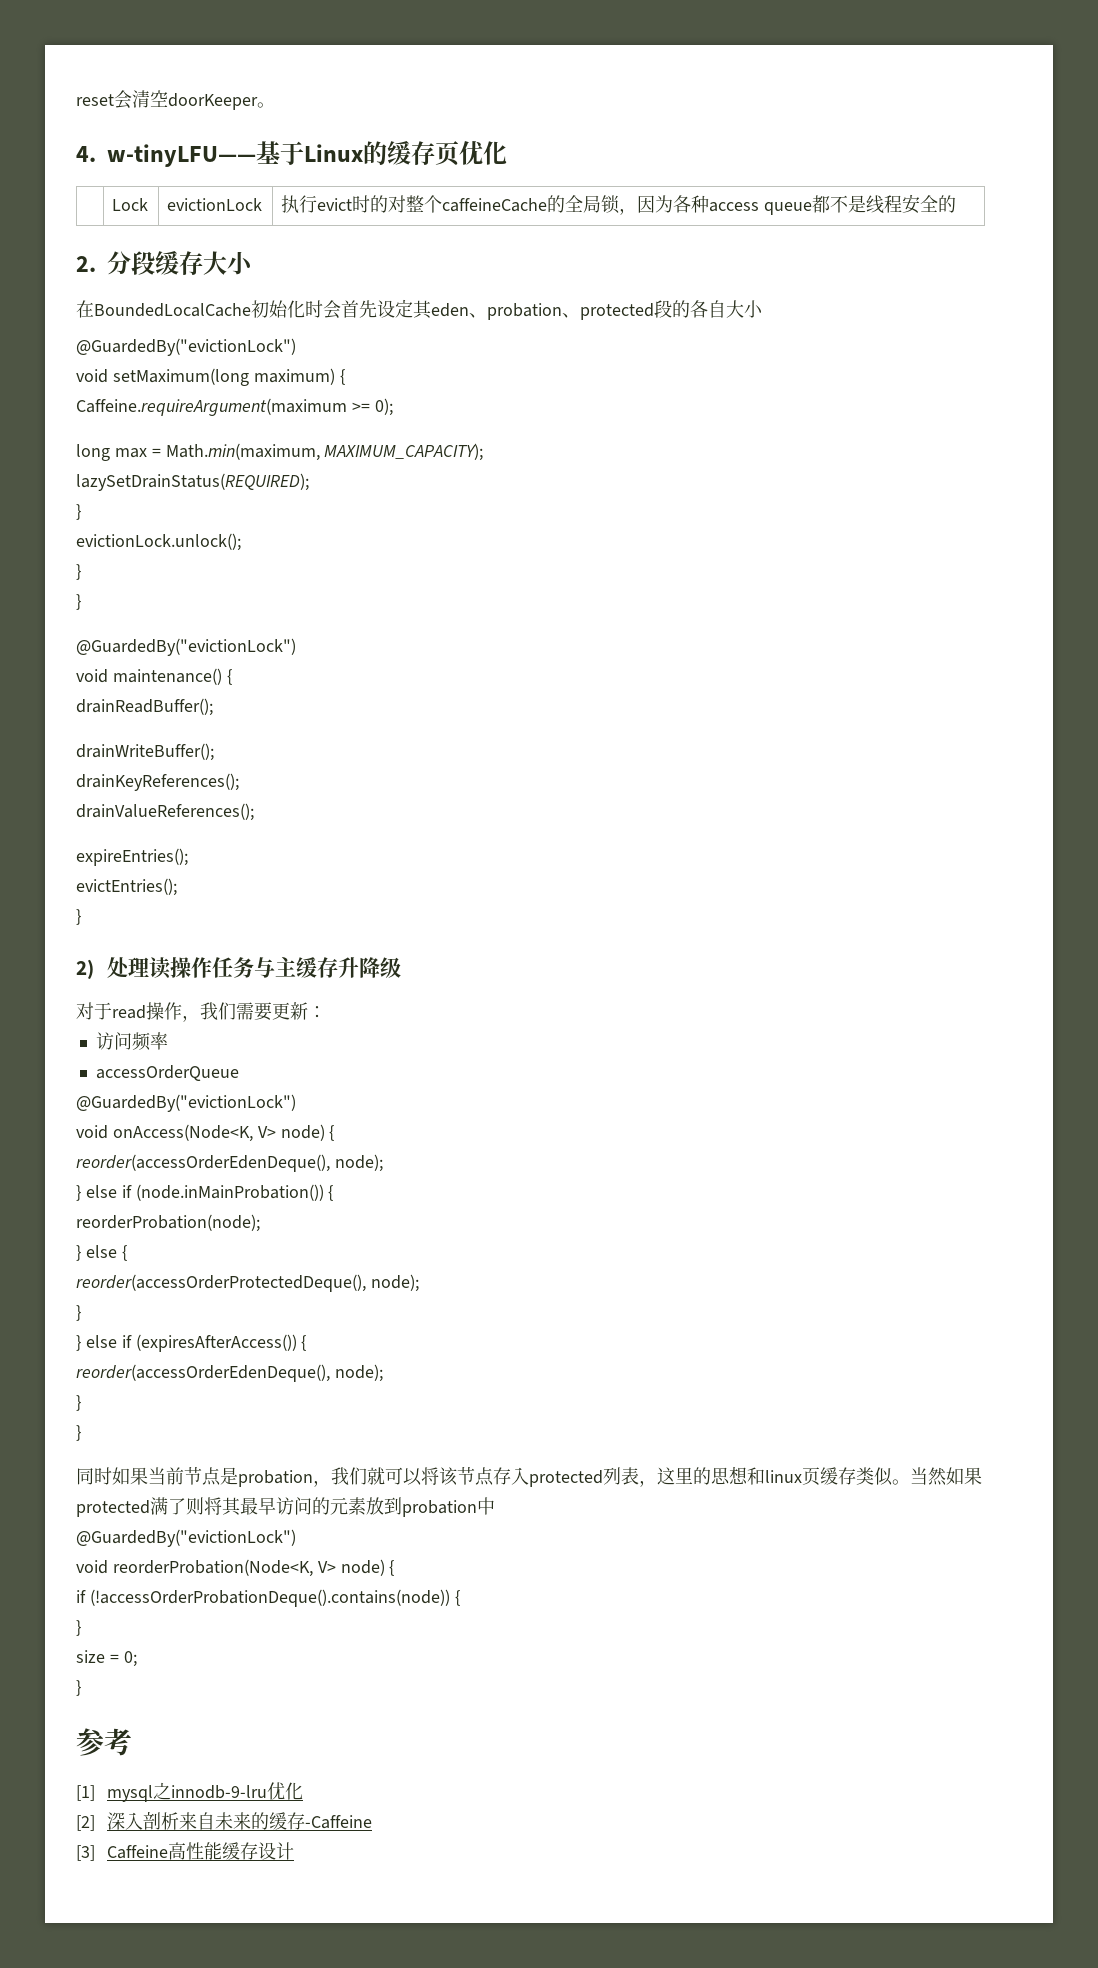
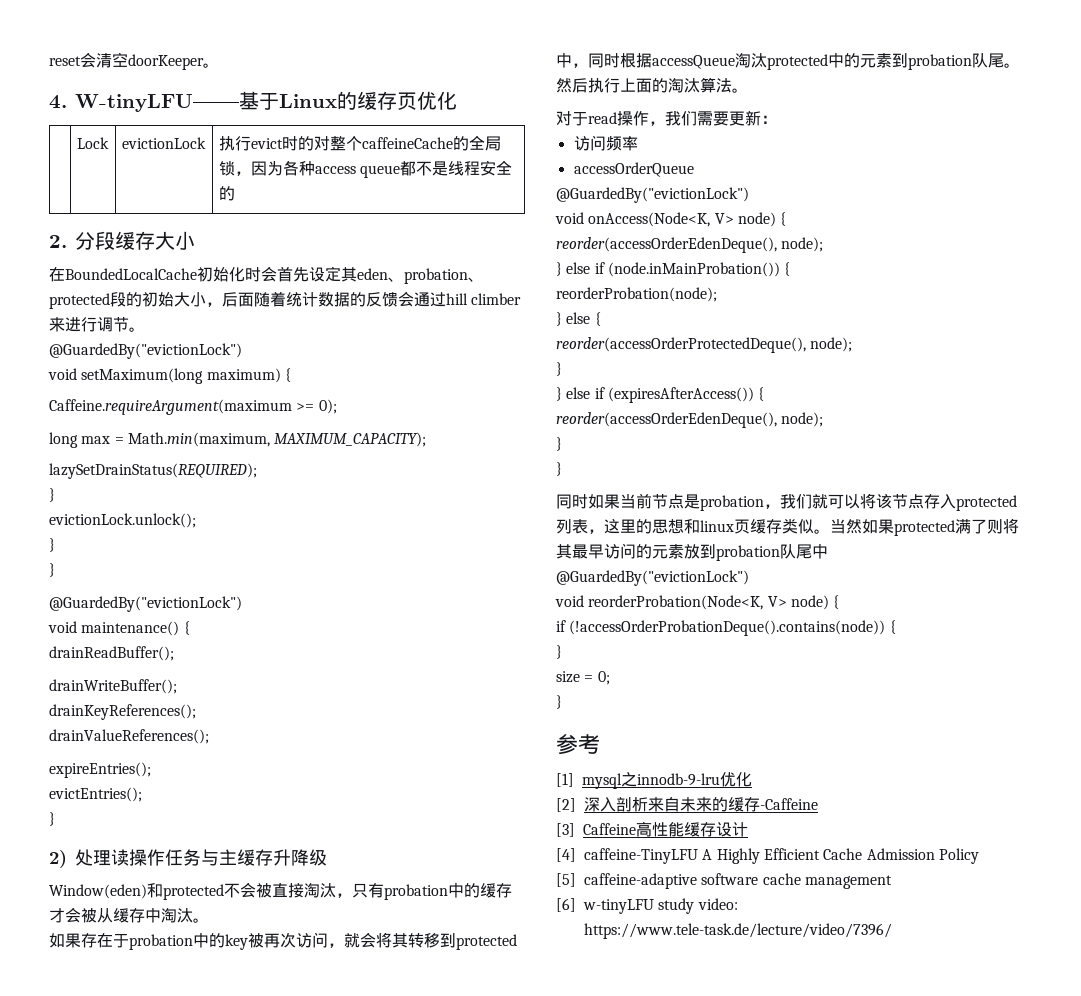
[107,144,257,167] w-tinyLFU—— -> [75,94,239,112] W-tinyLFU——
[690,300,763,318] 各自大小 -> [142,291,522,307] [49,317,145,332] 初始大小，后面随着统计数据的反馈会通过hill climber来进行调节。
(402, 967) none -> [49,882,512,900] [49,907,209,923] [49,932,517,950] [556,53,1020,70] [556,77,748,93] // Window(eden)和protected不会被直接淘汰，只有probation中的缓存才会被从缓存中淘汰。 // 如果存在于probation中的key被再次访问，就会将其转移到protected中，同时根据accessQueue淘汰protected中的元素到probation队尾。然后执行上面的淘汰算法。
(477, 1508) none -> [780,544,812,559] 队尾
(295, 1851) none -> [556,848,979,864] [556,873,892,889] [556,898,738,914] [584,923,892,939] // [4] caffeine-TinyLFU A Highly Efficient Cache Admission Policy // [5] caffeine-adaptive software cache management // [6] w-tinyLFU study video: https://www.tele-task.de/lecture/video/7396/

